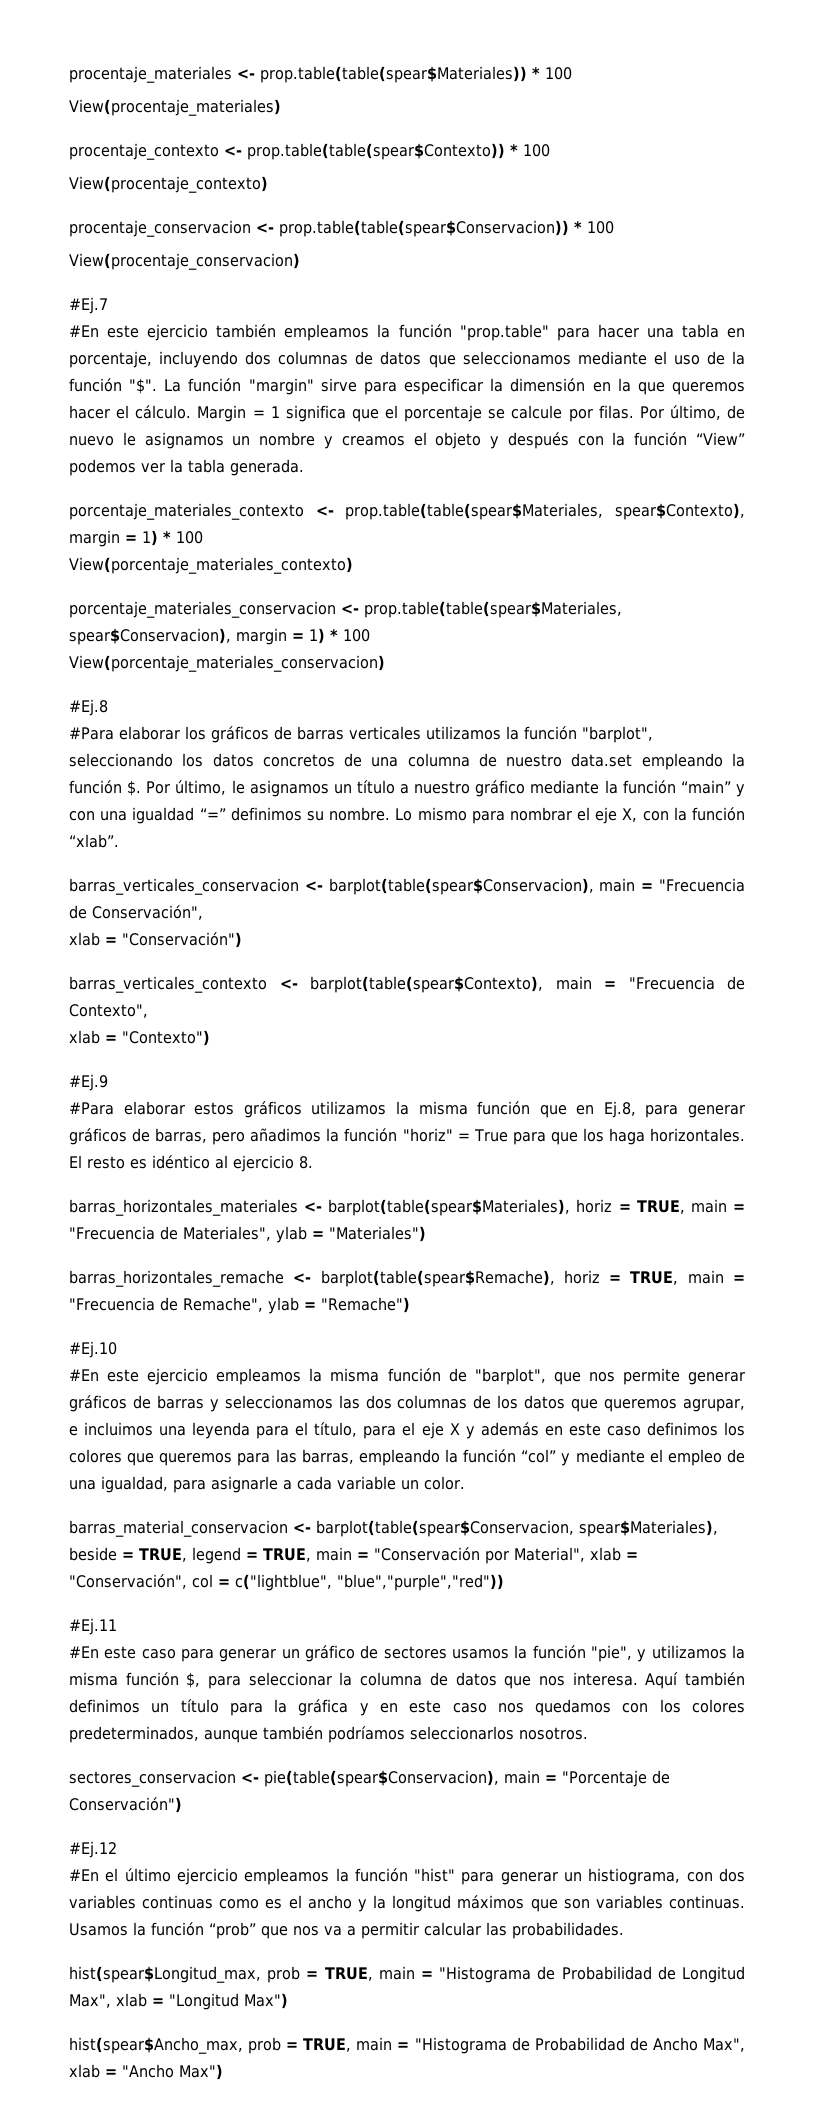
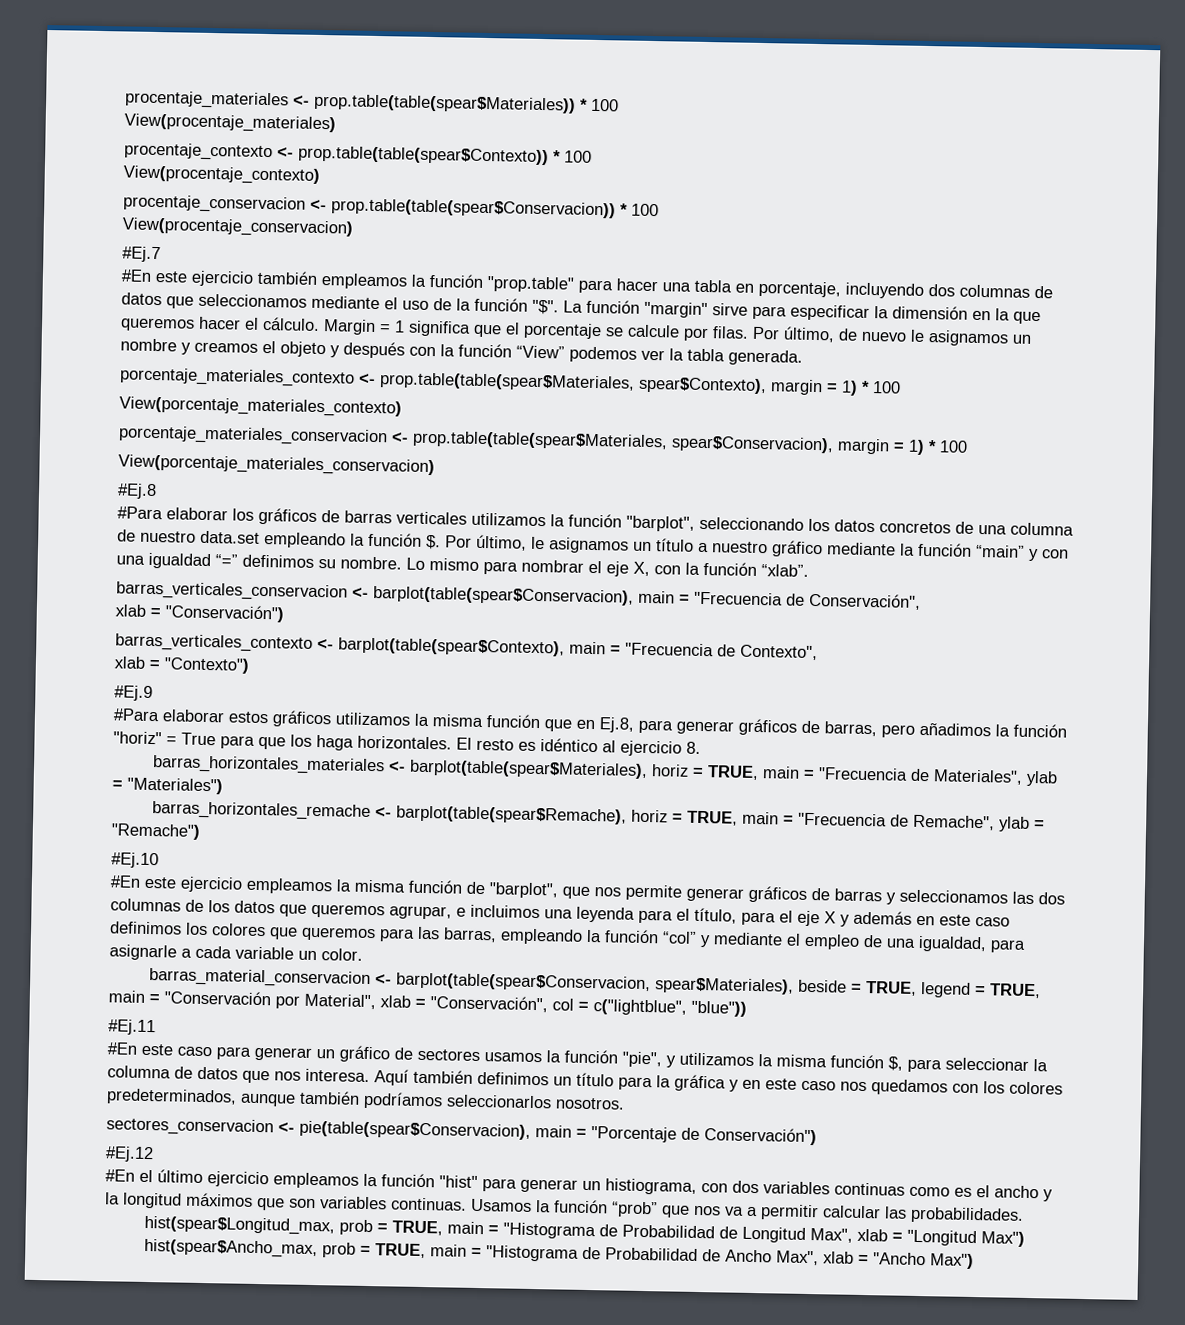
[337,1574,504,1591] "blue","purple","red")) -> [691,1000,747,1017] "blue"))

